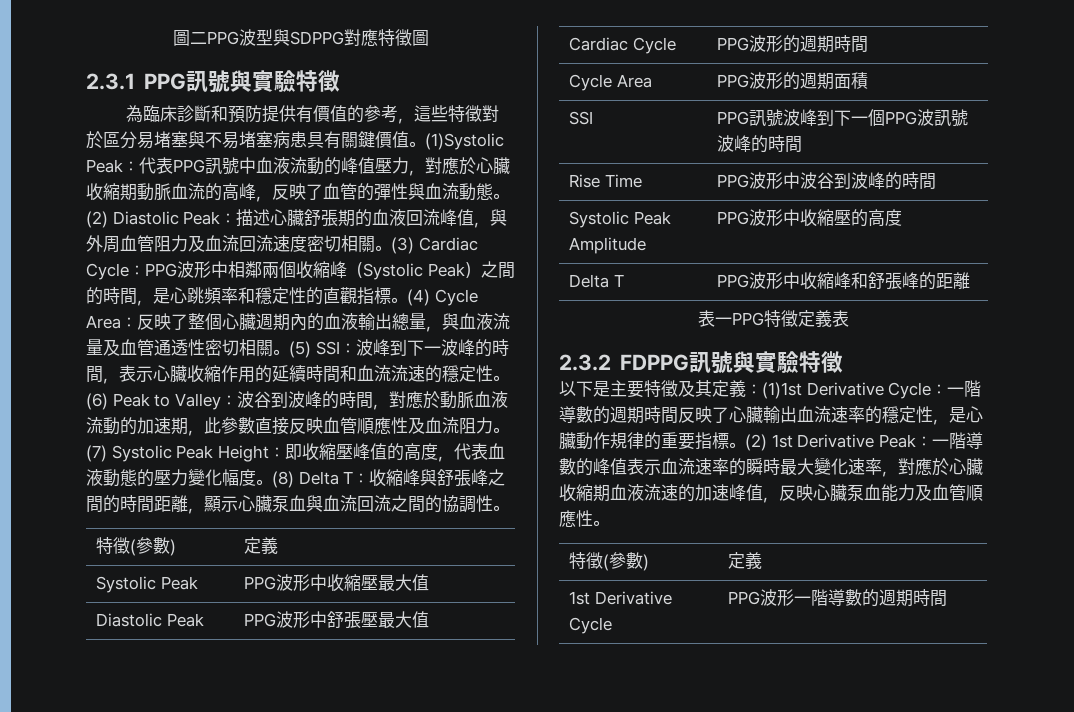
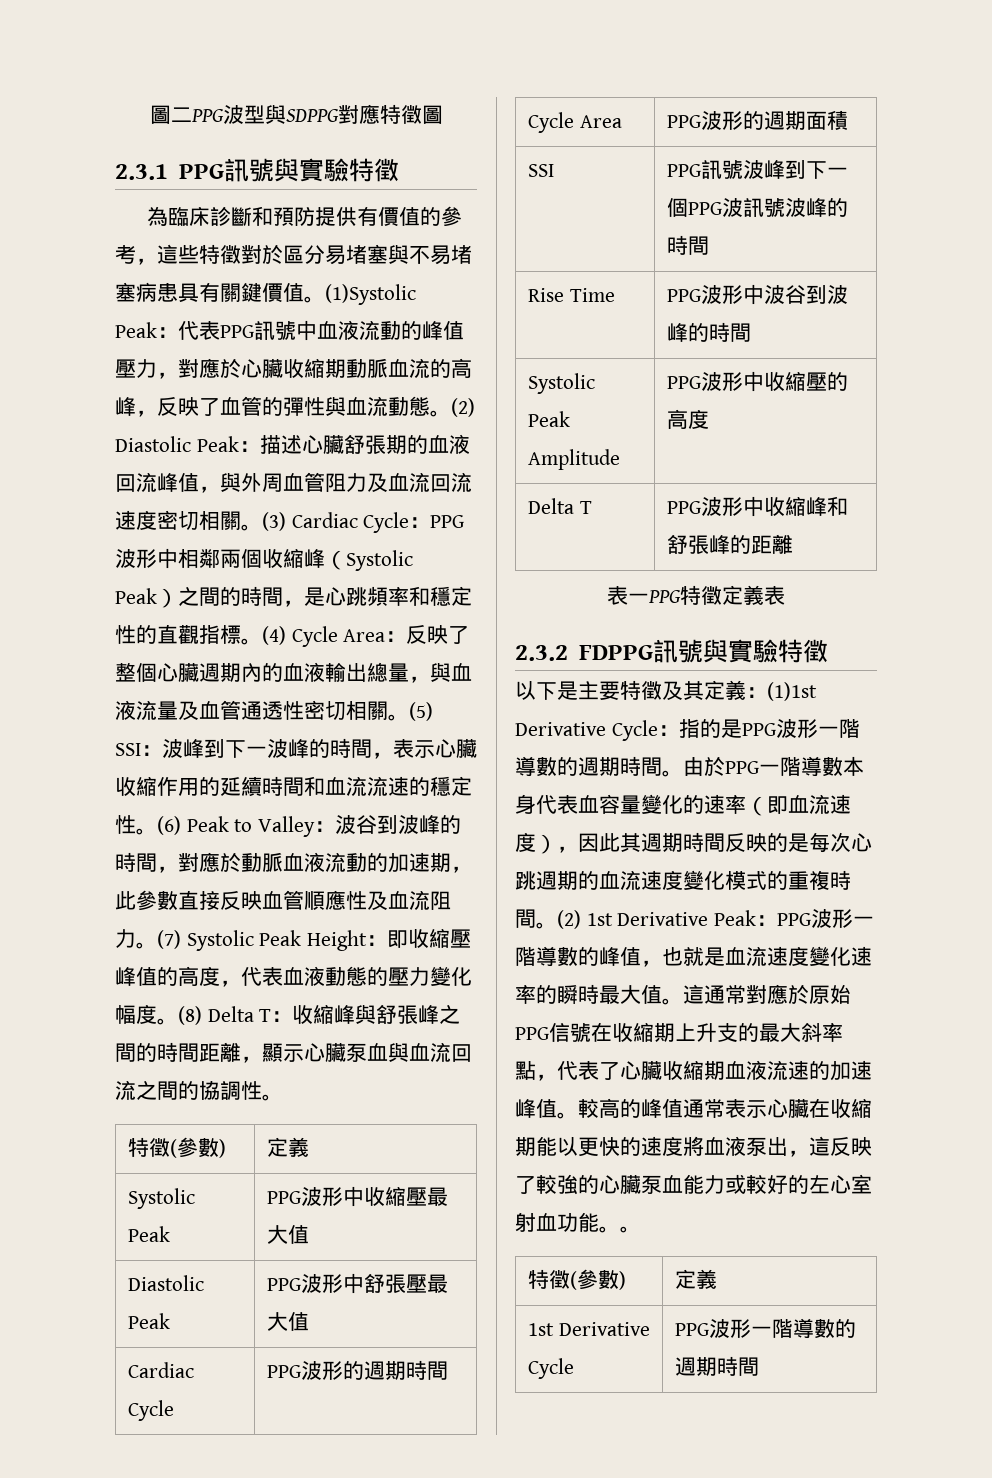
[947,380,982,397] [559,406,983,425] [559,432,729,450] 一階導數的週期時間反映了心臟輸出血流速率的穩定性，是心臟動作規律的重要指標 -> [678,719,860,738] [515,756,864,777] [515,794,851,816] [515,832,872,854] [515,870,851,890] [515,909,536,928] 指的是PPG波形一階導數的週期時間。由於PPG一階導數本身代表血容量變化的速率（即血流速度），因此其週期時間反映的是每次心跳週期的血流速度變化模式的重複時間
(932, 441) none -> [777,909,854,928] PPG波形
[627,457,949,477] 表示血流速率的瞬時最大變化速率，對應於 -> [641,946,872,967] [515,984,851,1005] [515,1022,843,1042] [515,1061,620,1081] ，也就是血流速度變化速率的瞬時最大值。這通常對應於原始PPG信號在收縮期上升支的最大斜率點，代表了
[763,484,983,503] [559,510,593,527] ，反映心臟泵血能力及血管順應性 -> [557,1098,872,1119] [515,1136,872,1157] [515,1174,872,1195] [515,1212,620,1233] 。較高的峰值通常表示心臟在收縮期能以更快的速度將血液泵出，這反映了較強的心臟泵血能力或較好的左心室射血功能。

